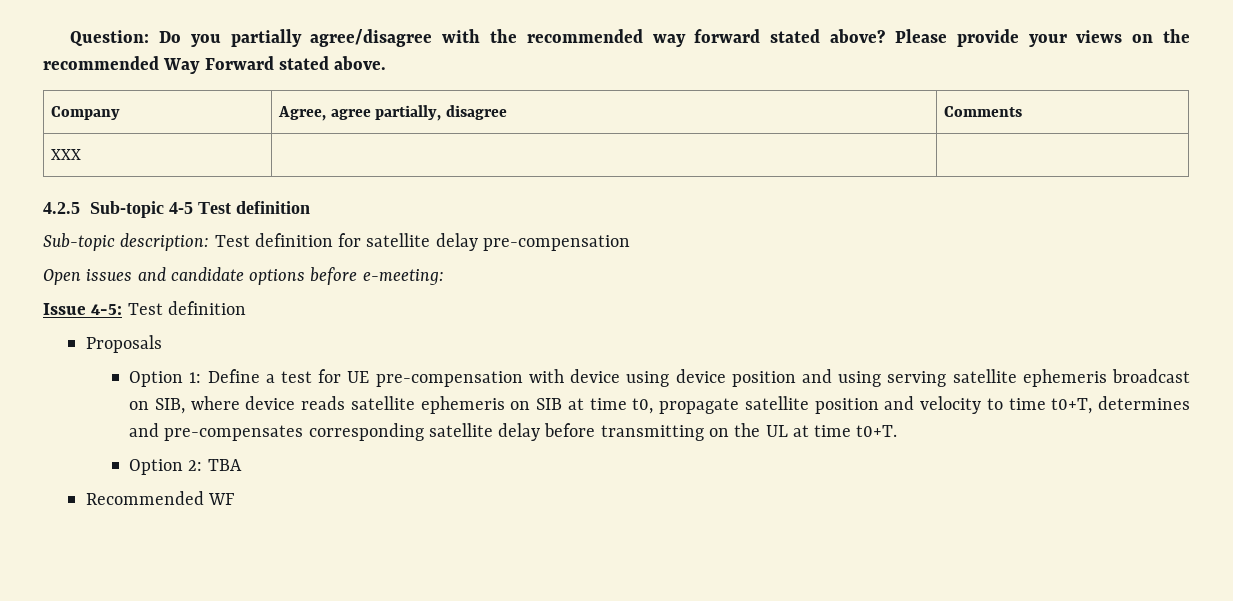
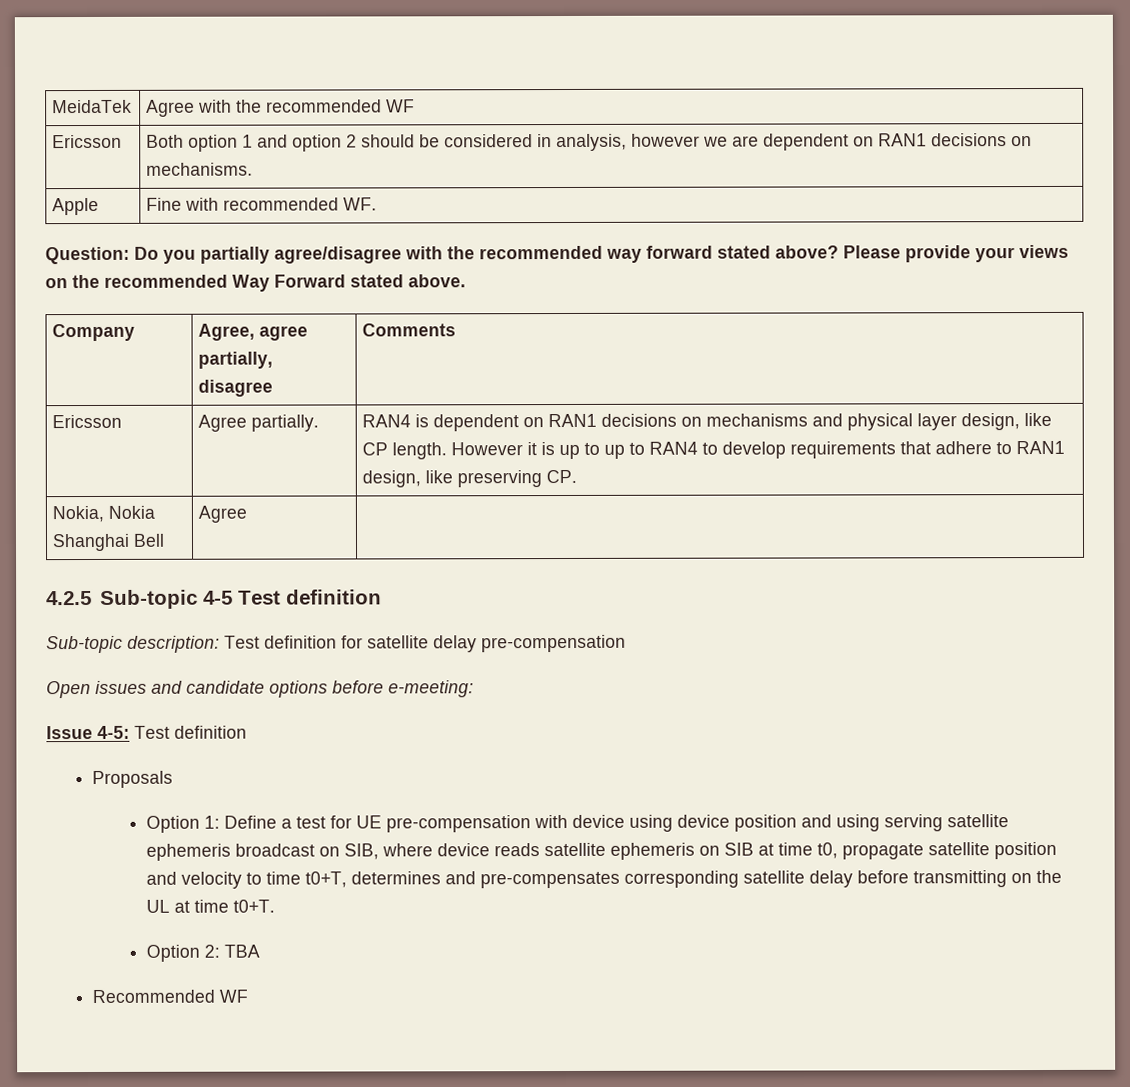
(70, 38) none -> [52,99,133,114] [146,99,416,117] [52,134,123,149] [146,133,1033,152] [146,162,254,176] [52,197,100,216] [146,197,378,211] MeidaTek | Agree with the recommended WF // Ericsson | Both option 1 and option 2 should be considered in analysis, however we are dependent on RAN1 decisions on mechanisms. // Apple | Fine with recommended WF. //
[50,149,81,160] XXX | -> [52,414,123,429] [198,414,320,432] [362,412,1053,432] [362,440,1066,460] [362,469,578,488] [52,505,156,523] [52,533,166,552] [198,505,248,523] Ericsson | Agree partially. | RAN4 is dependent on RAN1 decisions on mechanisms and physical layer design, like CP length. However it is up to up to RAN4 to develop requirements that adhere to RAN1 design, like preserving CP. // Nokia, Nokia Shanghai Bell | Agree

